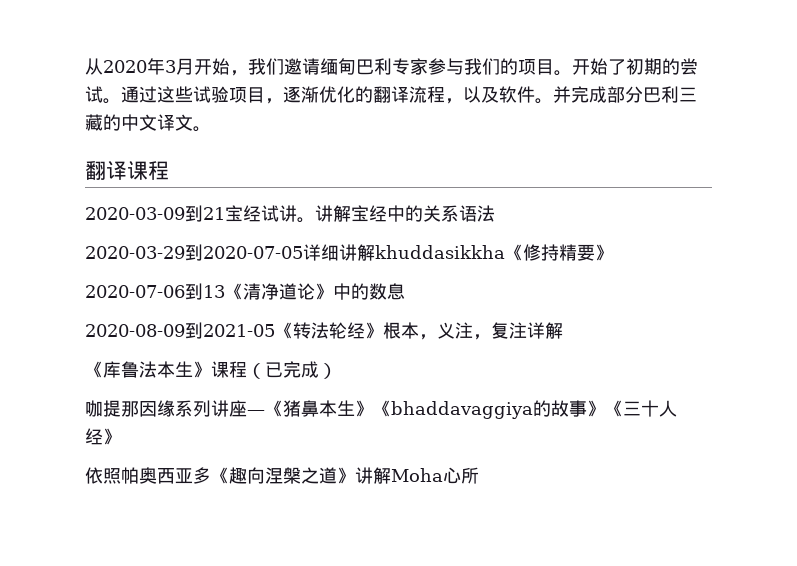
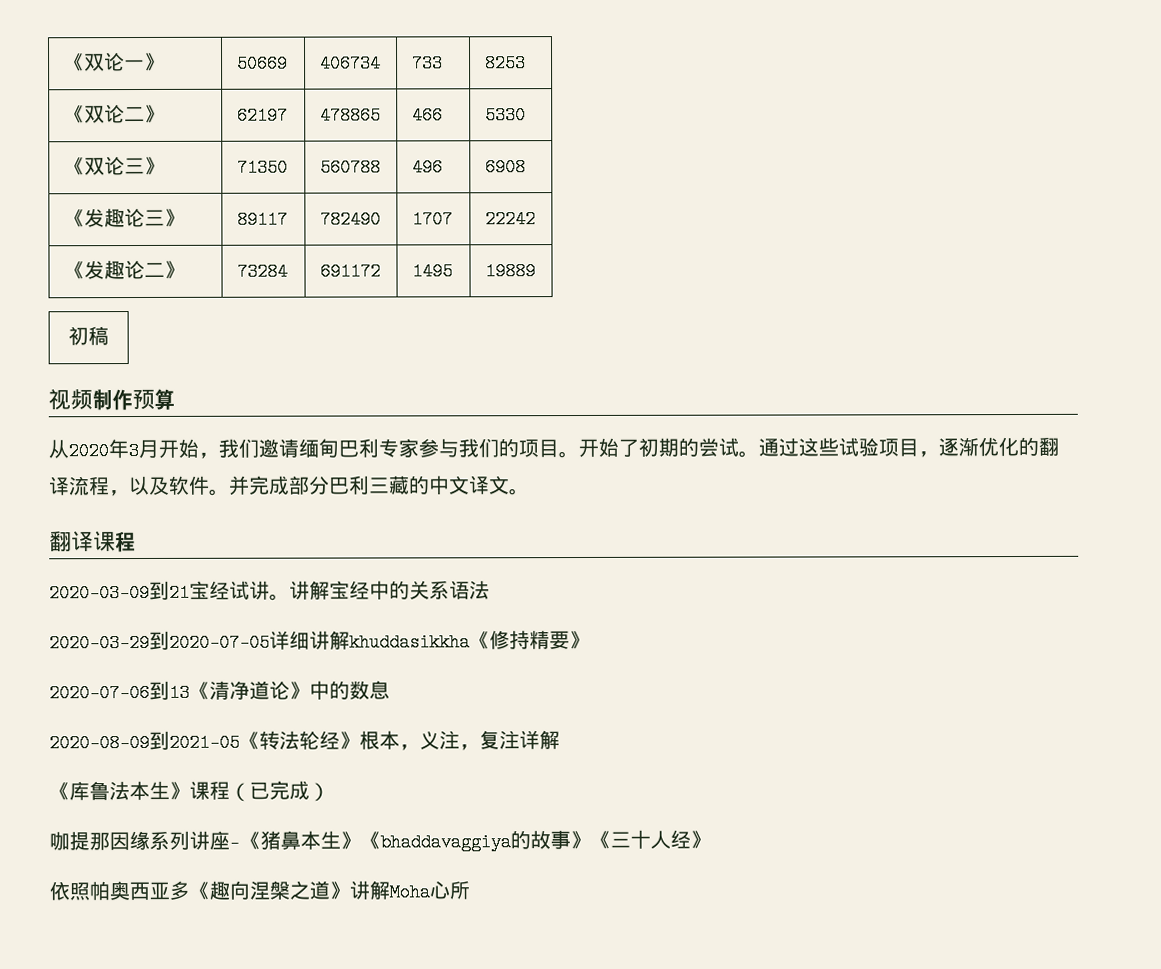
(85, 66) none -> [63,52,165,72] [236,54,288,73] [319,54,381,73] [411,54,443,73] [484,54,526,73] [63,104,165,124] [236,106,288,125] [319,106,381,125] [411,106,443,125] [484,106,526,125] [63,156,165,176] [236,158,288,177] [319,158,381,177] [411,158,443,177] [484,158,526,177] [63,207,185,228] [236,210,288,229] [319,210,381,229] [411,210,453,229] [484,210,536,229] [63,259,185,280] [236,262,288,281] [319,262,381,281] [411,262,453,281] [484,262,536,281] [68,326,109,346] [48,388,175,411] 《双论一》 | 50669 | 406734 | 733 | 8253 // 《双论二》 | 62197 | 478865 | 466 | 5330 // 《双论三》 | 71350 | 560788 | 496 | 6908 // 《发趣论三》 | 89117 | 782490 | 1707 | 22242 // 《发趣论二》 | 73284 | 691172 | 1495 | 19889 // 初稿 // 视频制作预算 //

